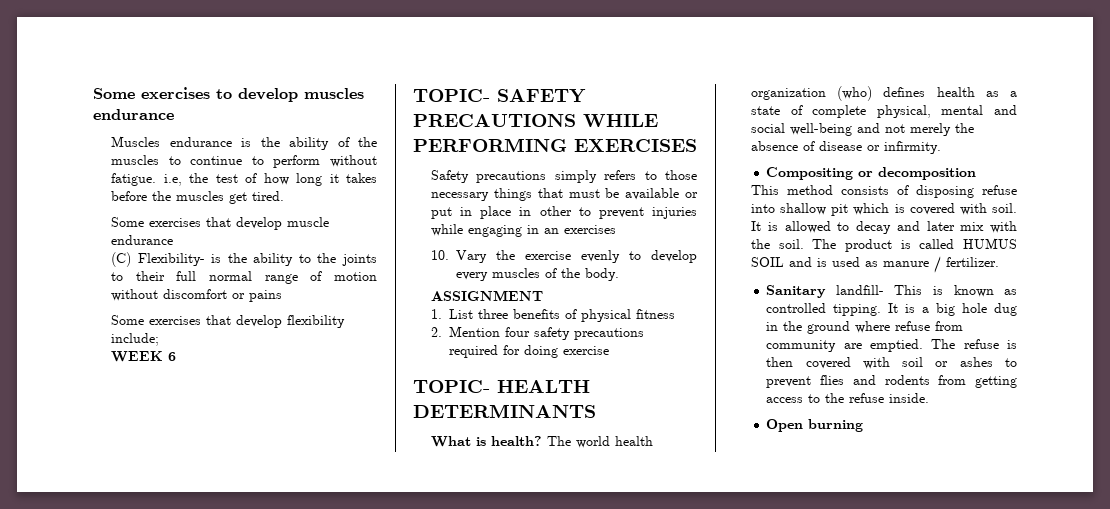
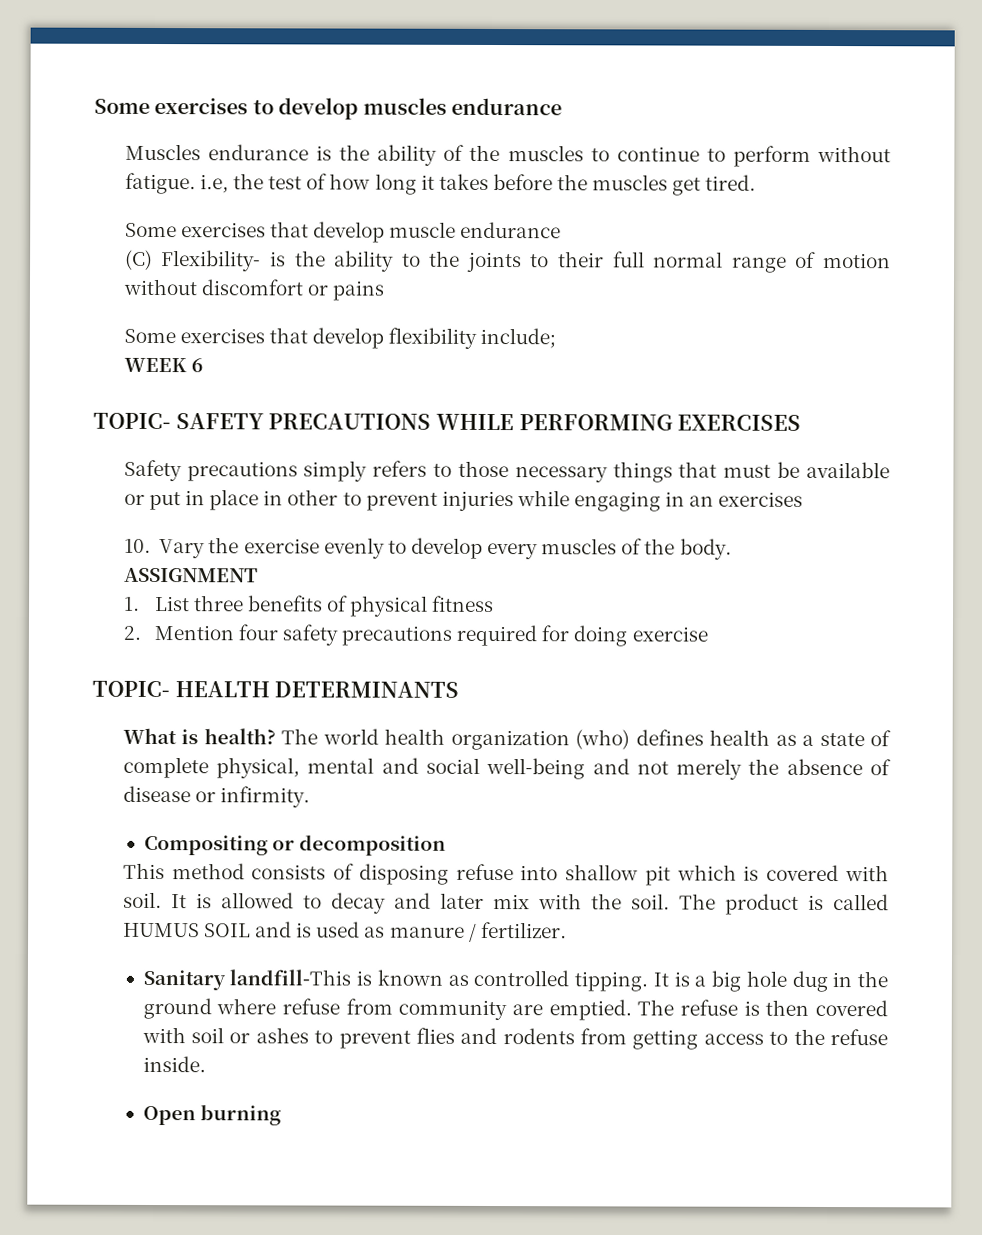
[835,285,923,295] landfill- This -> [229,969,352,986] landfill-This

